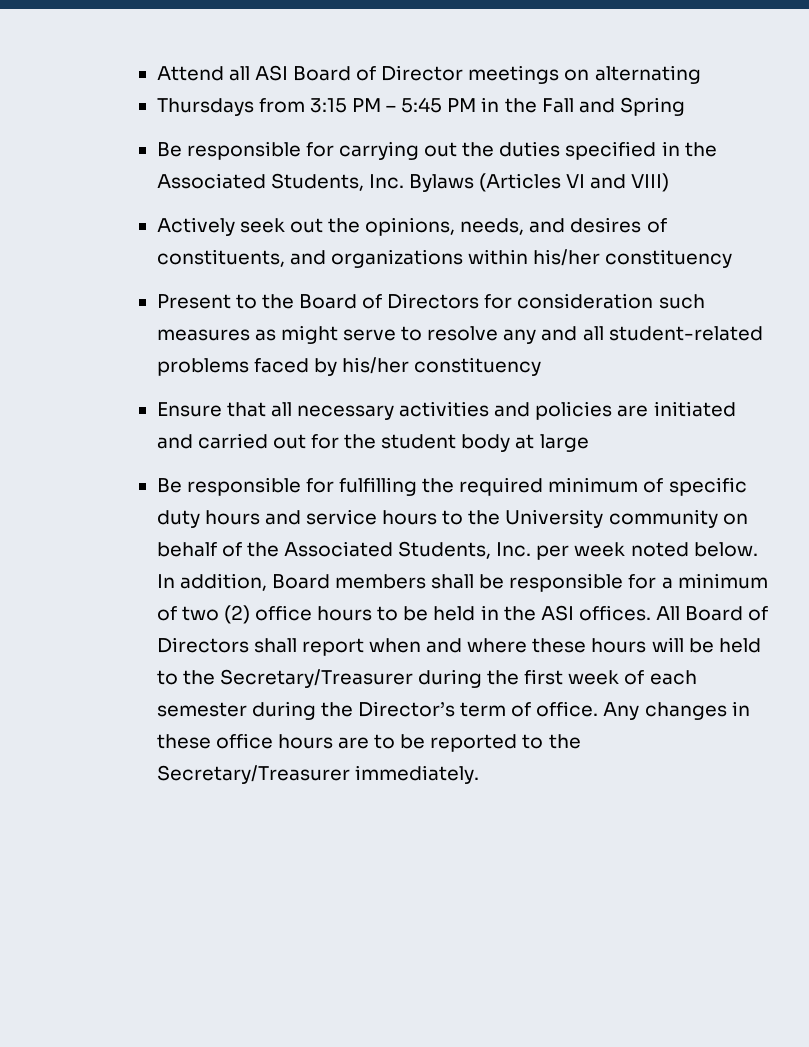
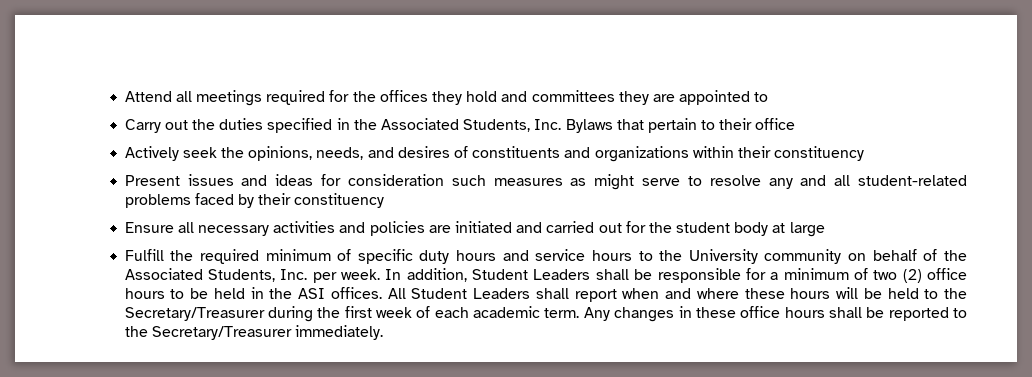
[254,65,701,84] [156,97,685,116] [156,141,419,160] ASI Board of Director meetings on alternating // Thursdays from 3:15 PM – 5:45 PM in the Fall and Spring // Be responsible for carrying -> [196,90,769,106] [124,119,161,133] meetings required for the offices they hold and committees they are appointed to // Carry
[479,173,670,192] (Articles VI and VIII) -> [616,118,796,133] that pertain to their office
[289,218,323,233] out -> (217, 152) none
[156,249,285,267] constituents, -> [472,146,561,158] constituents
[533,249,601,266] his/her -> [737,146,771,158] their
[235,293,480,309] to the Board of Directors -> [187,174,314,186] issues and ideas
[341,357,409,374] his/her -> [258,193,292,205] their
[226,402,266,417] that -> (174, 227) none
[156,477,417,496] Be responsible for fulfilling -> [124,249,164,261] Fulfill
[574,542,758,557] [156,573,426,591] week noted below. In addition, Board members -> [341,268,591,282] week. In addition, Student Leaders
[685,606,769,621] [156,637,249,653] Board of Directors -> [411,288,531,299] Student Leaders
[156,701,599,720] semester during the Director’s term of office. -> [473,306,580,318] academic term.
[337,734,396,749] are to -> [828,307,862,318] shall

